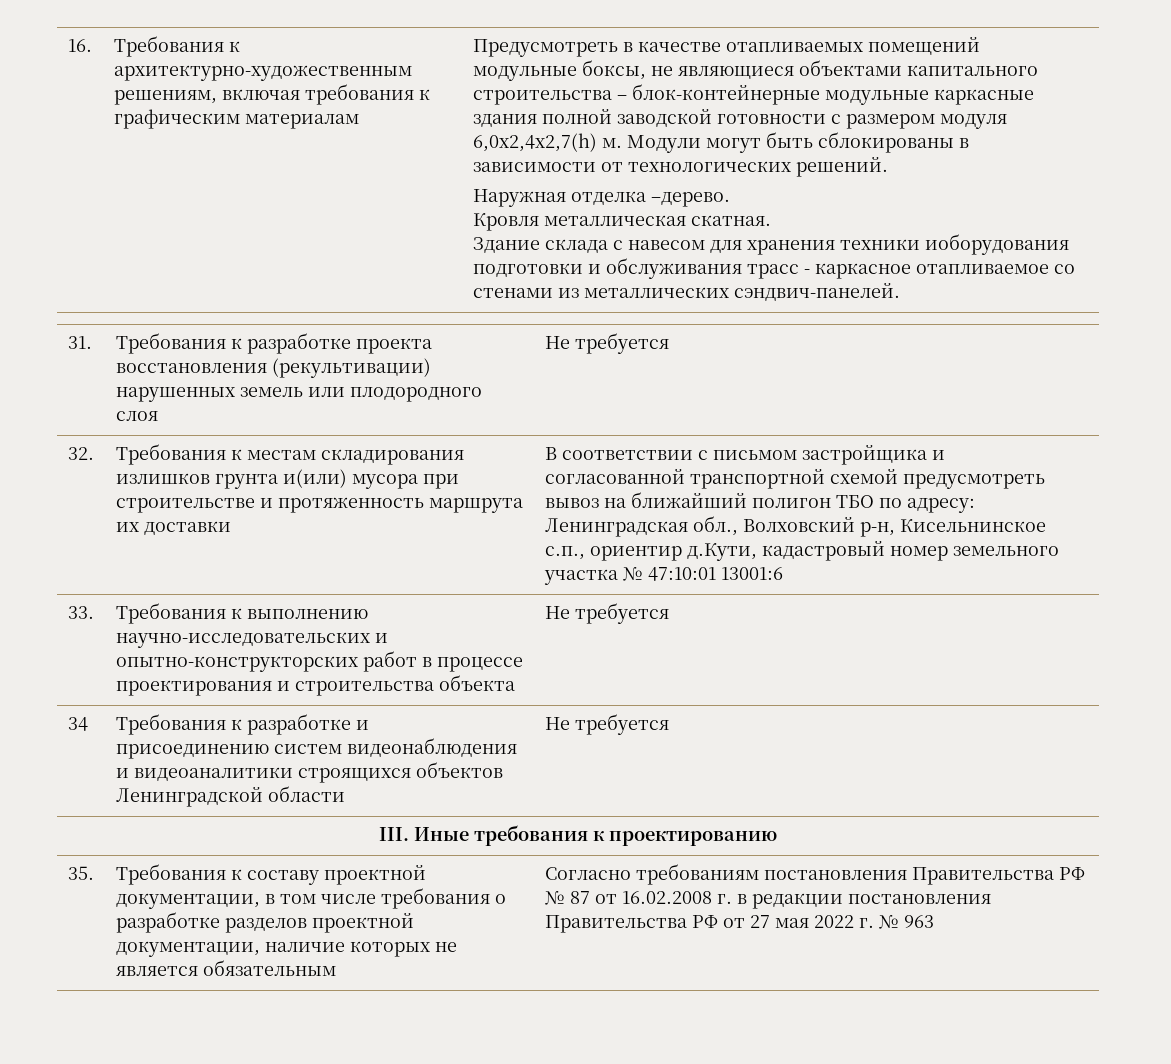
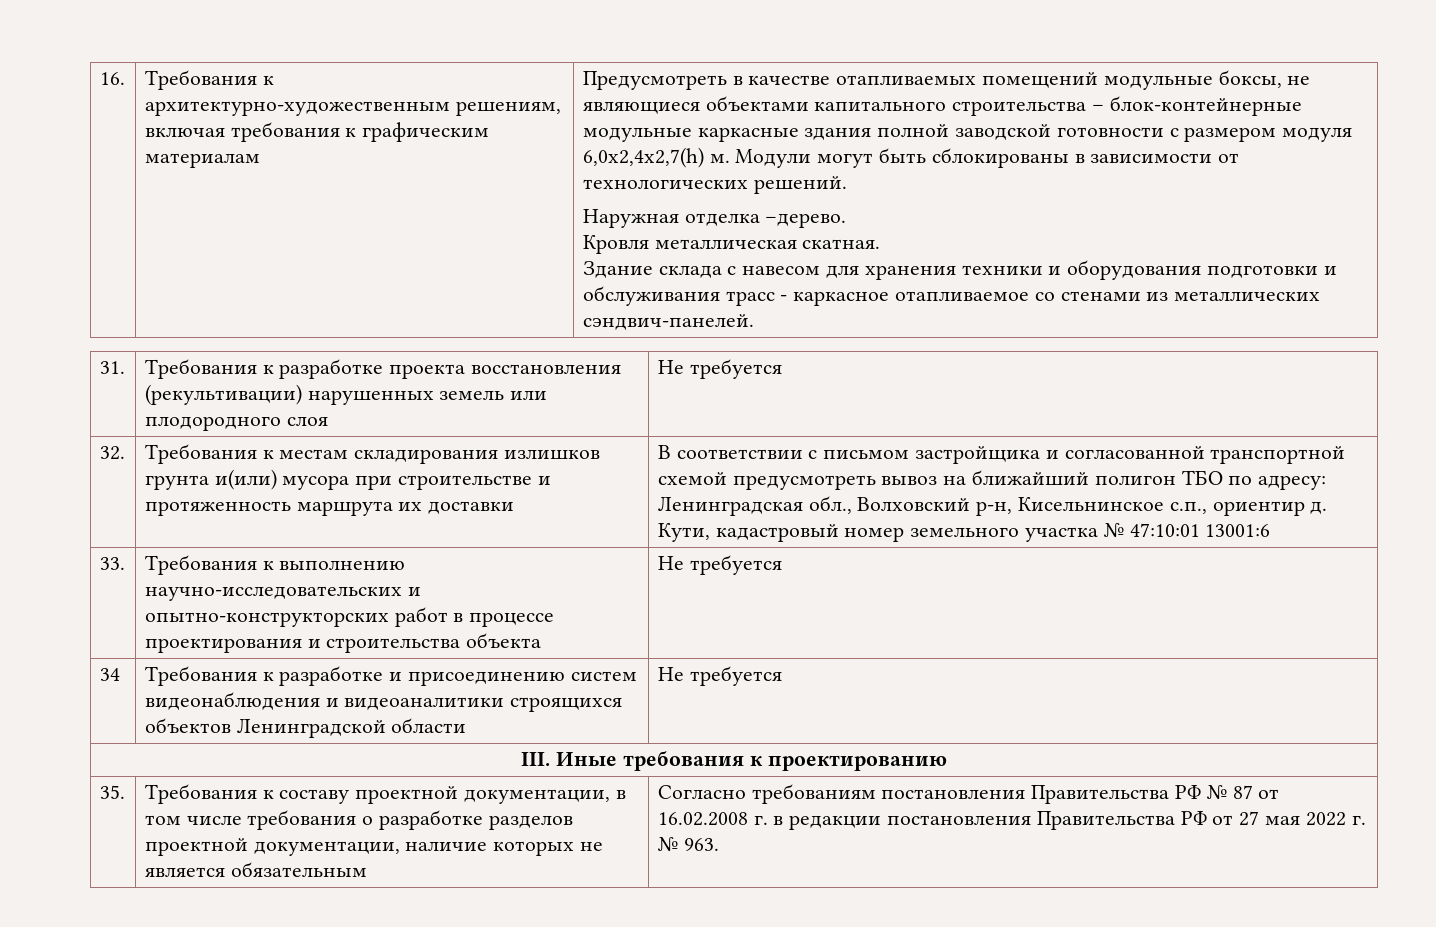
[924,234,1069,255] иоборудования -> [1048,260,1202,280] и оборудования
[686,543,757,561] д.Кути, -> [1310,501,1328,514] [657,523,710,542] д. Кути,
[903,915,934,928] 963 -> [683,838,719,851] 963.

